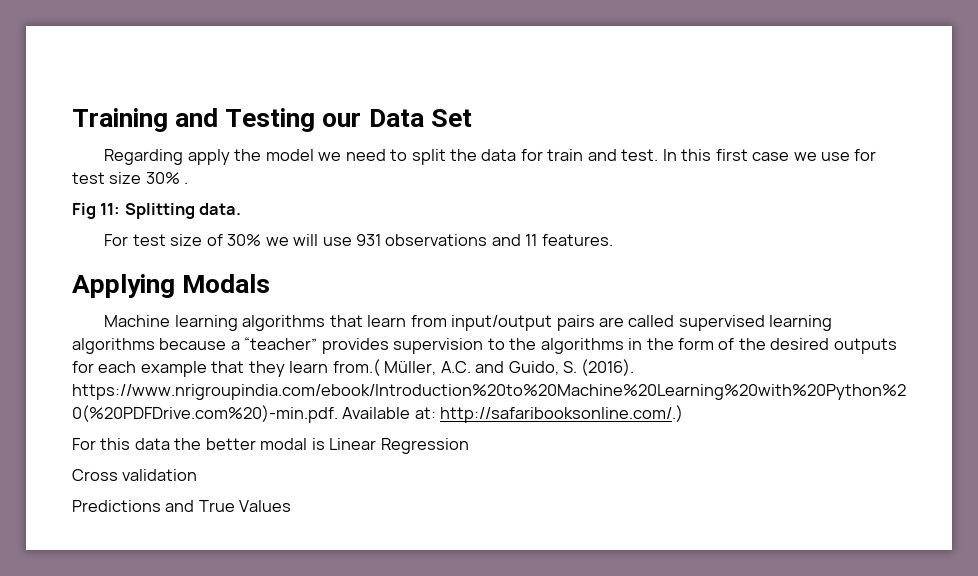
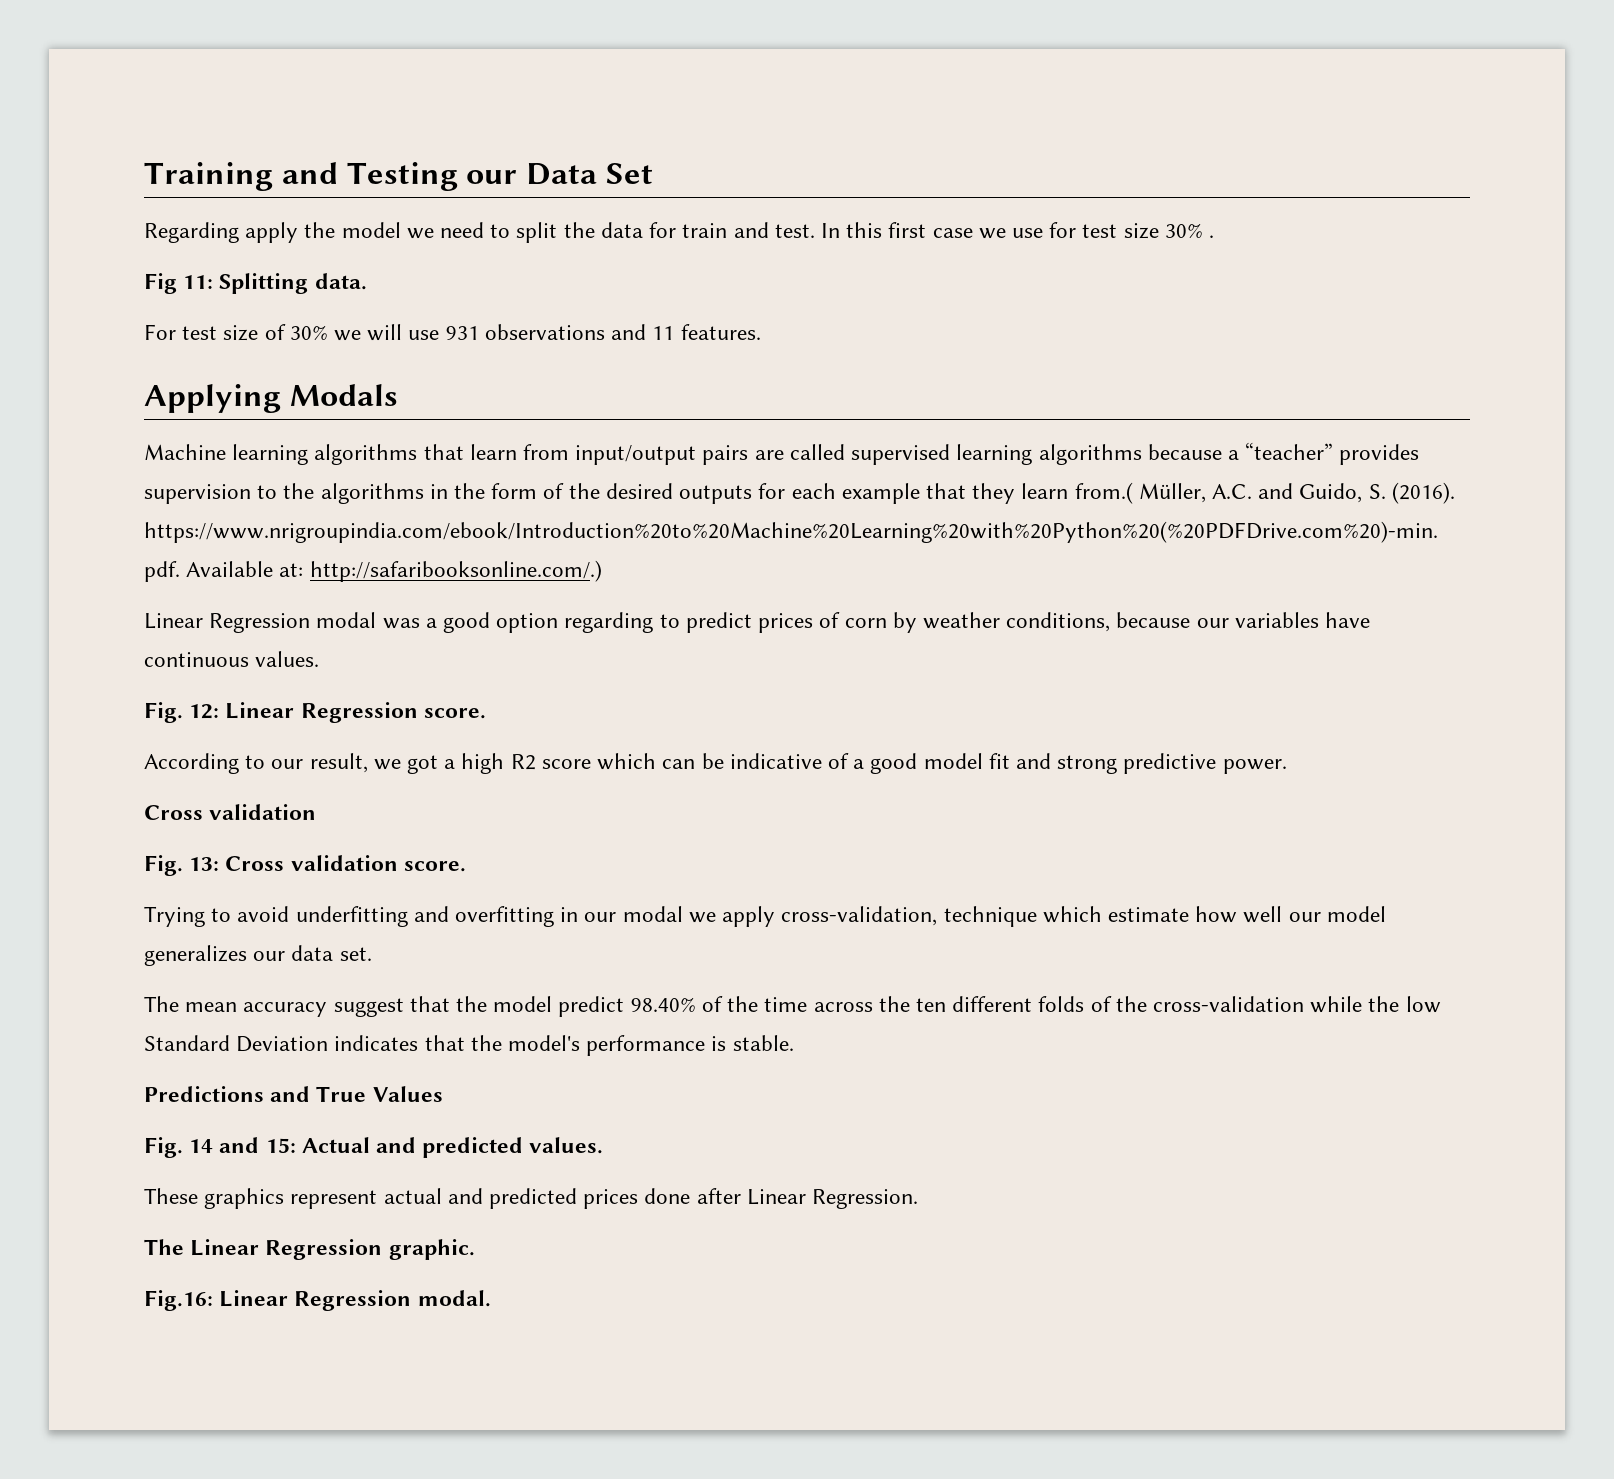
[72,438,469,454] [72,469,198,481] [72,500,292,512] For this data the better modal is Linear Regression // Cross validation // Predictions and True Values -> [144,612,1370,633] [144,651,320,667] [144,702,486,723] [144,753,1287,774] [144,804,317,820] [144,855,466,876] [144,906,1386,927] [144,945,372,966] [144,996,1441,1017] [144,1035,794,1056] [144,1086,443,1102] [144,1137,604,1158] [144,1188,919,1209] [144,1239,475,1260] [144,1290,491,1311] Linear Regression modal was a good option regarding to predict prices of corn by weather conditions, because our variables have continuous values. // Fig. 12: Linear Regression score. // According to our result, we got a high R2 score which can be indicative of a good model fit and strong predictive power. // Cross validation // Fig. 13: Cross validation score. // Trying to avoid underfitting and overfitting in our modal we apply cross-validation, technique which estimate how well our model generalizes our data set. // The mean accuracy suggest that the model predict 98.40% of the time across the ten different folds of the cross-validation while the low Standard Deviation indicates that the model's performance is stable. // Predictions and True Values // Fig. 14 and 15: Actual and predicted values. // These graphics represent actual and predicted prices done after Linear Regression. // The Linear Regression graphic. // Fig.16: Linear Regression modal.

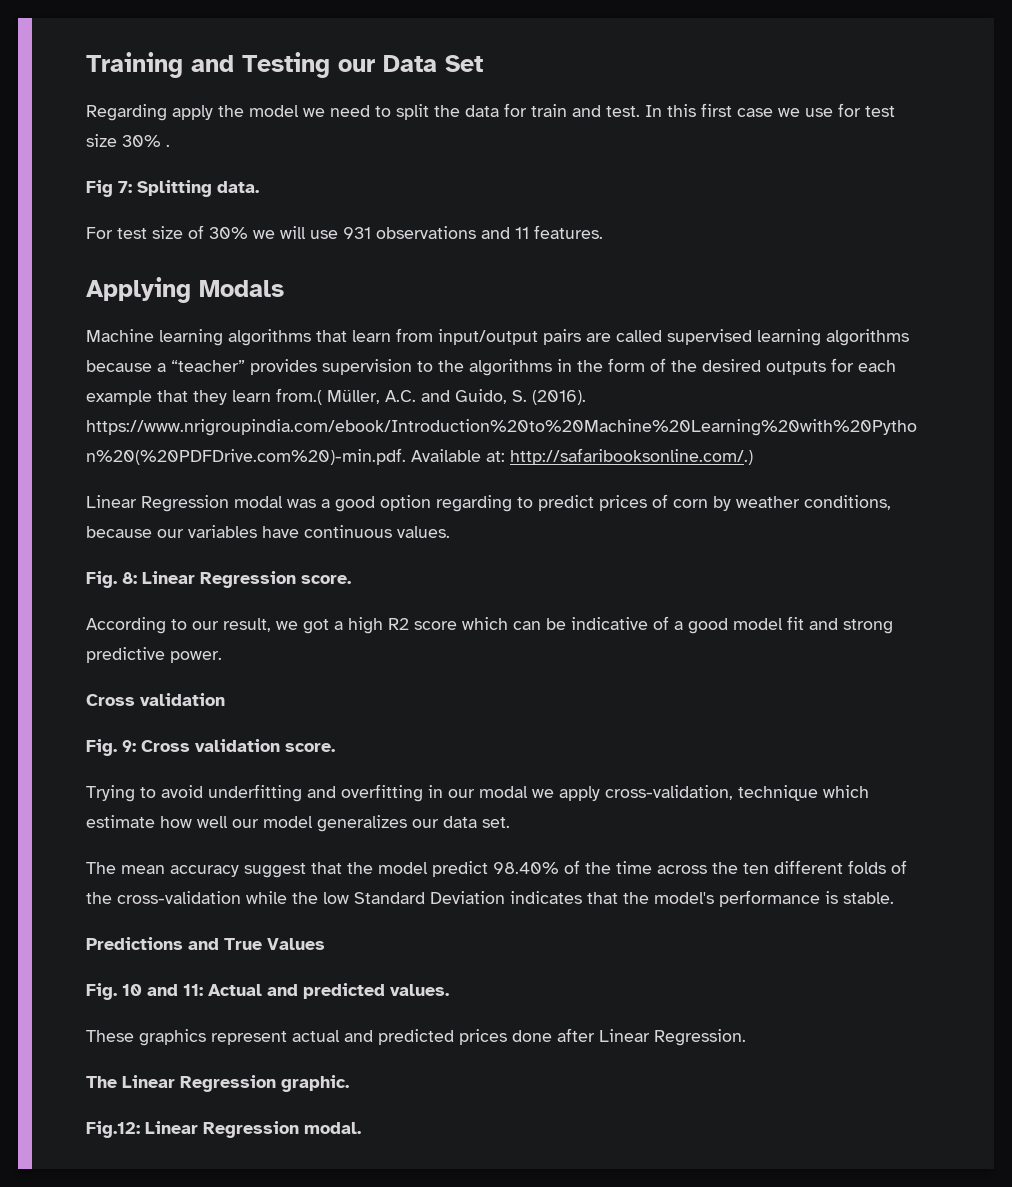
[183,275,214,289] 11: -> [118,181,132,193] 7:
[189,704,220,719] 12: -> [122,572,137,584] 8:
[189,857,220,871] 13: -> [122,740,136,752] 9:
[189,1137,296,1153] 14 and 15: -> [122,984,203,996] 10 and 11:
[144,1290,213,1311] Fig.16: -> [86,1121,140,1138] Fig.12:

